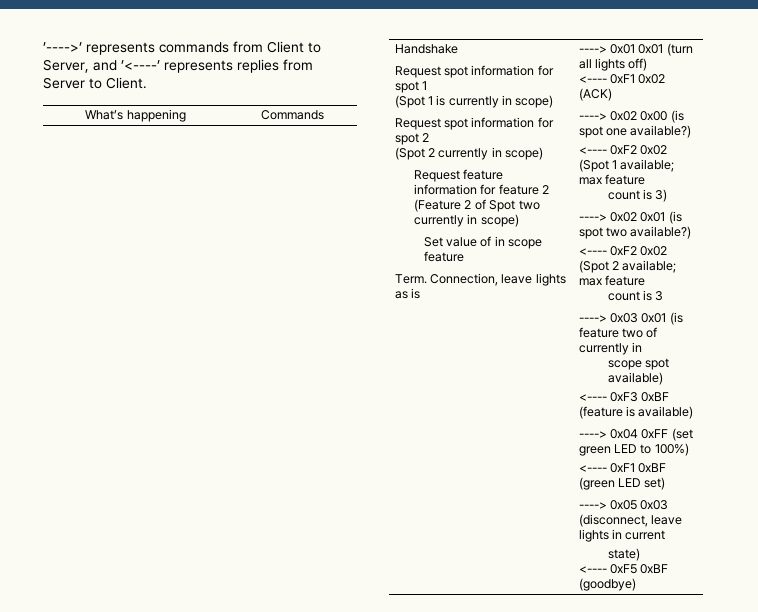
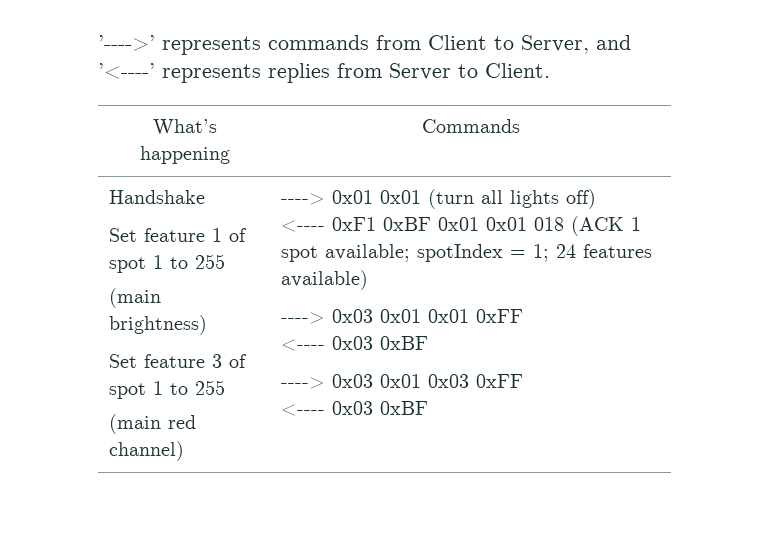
[394,65,554,78] [394,81,427,93] [394,95,554,108] [394,117,554,130] [394,133,429,145] [394,147,544,160] [413,169,504,182] [413,184,550,195] [413,199,540,212] [413,214,519,227] [423,236,543,249] [423,251,464,262] [394,273,566,286] [394,288,420,299] Request spot information for spot 1 // (Spot 1 is currently in scope) // Request spot information for spot 2 // (Spot 2 currently in scope) // Request feature information for feature 2 (Feature 2 of Spot two currently in scope) // Set value of in scope feature // Term. Connection, leave lights as is -> [108,228,247,242] [108,254,225,273] [108,288,161,308] [108,315,207,335] [108,354,247,368] [108,380,225,399] [108,414,196,434] [108,441,184,461] Set feature 1 of spot 1 to 255 // (main brightness) // Set feature 3 of spot 1 to 255 // (main red channel)
[638,74,666,84] [578,88,612,101] [578,110,684,123] [578,125,692,138] [578,145,668,155] [578,159,675,172] [578,174,645,185] [607,189,668,202] [578,211,682,224] [578,226,692,239] [578,246,668,256] [578,260,677,273] [578,275,645,286] [607,290,664,301] [578,312,683,325] [578,327,658,338] [578,342,642,355] [607,358,670,370] [607,372,663,385] [578,392,670,402] [578,406,694,419] [578,428,693,441] [578,443,689,456] [578,463,667,473] [578,477,666,490] [578,500,669,510] [578,514,682,527] [578,529,666,542] [607,548,640,561] [578,564,669,574] [578,578,636,591] 0x02 (ACK) // ----> 0x02 0x00 (is spot one available?) // <---- 0xF2 0x02 (Spot 1 available; max feature // count is 3) // ----> 0x02 0x01 (is spot two available?) // <---- 0xF2 0x02 (Spot 2 available; max feature // count is 3 // ----> 0x03 0x01 (is feature two of currently in // scope spot available) // <---- 0xF3 0xBF (feature is available) // ----> 0x04 0xFF (set green LED to 100%) // <---- 0xF1 0xBF (green LED set) // ----> 0x05 0x03 (disconnect, leave lights in current // state) // <---- 0xF5 0xBF (goodbye) -> [382,216,641,236] [280,244,652,262] [280,270,368,290] [280,309,523,324] [280,336,428,351] [280,374,523,389] [280,401,428,416] 0xBF 0x01 0x01 018 (ACK 1 spot available; spotIndex = 1; 24 features available) // ----> 0x03 0x01 0x01 0xFF // <---- 0x03 0xBF // ----> 0x03 0x01 0x03 0xFF // <---- 0x03 0xBF

